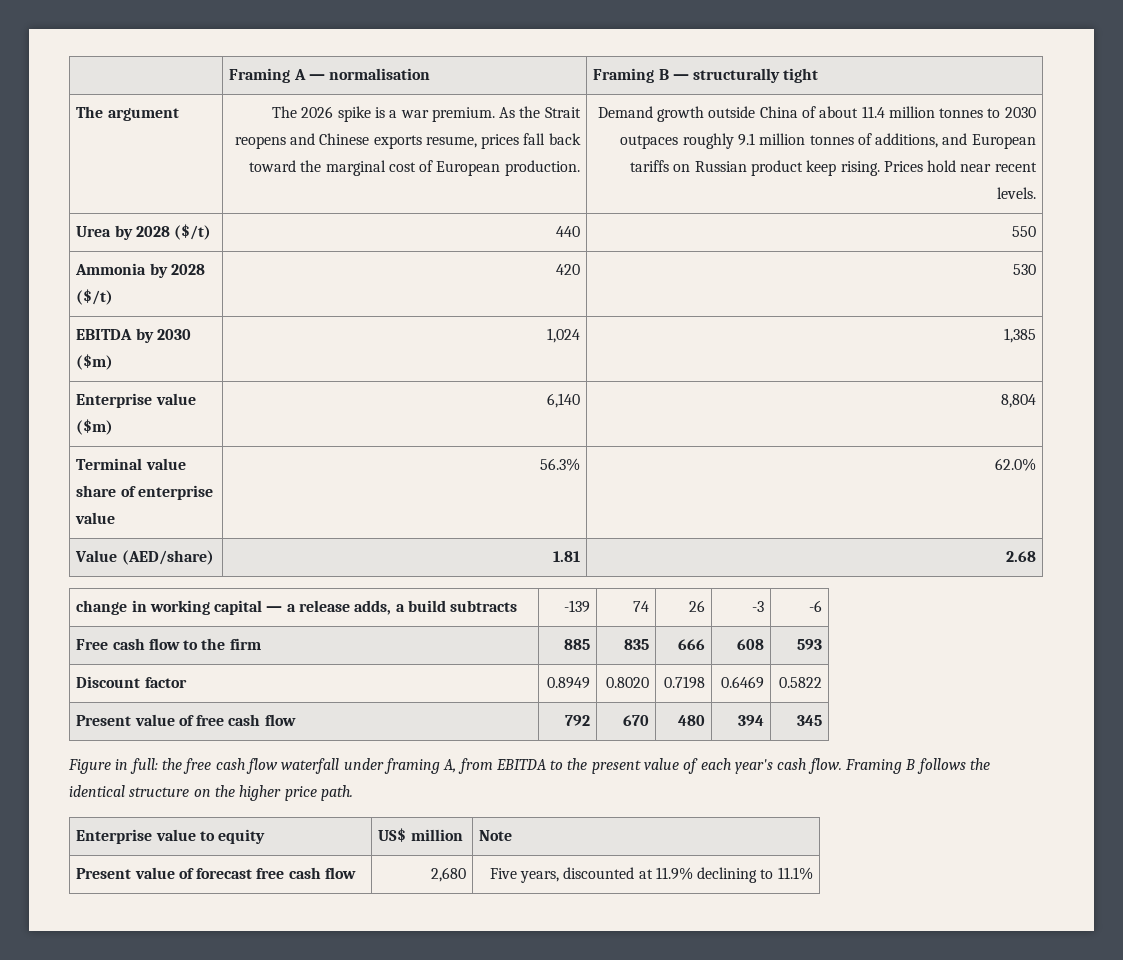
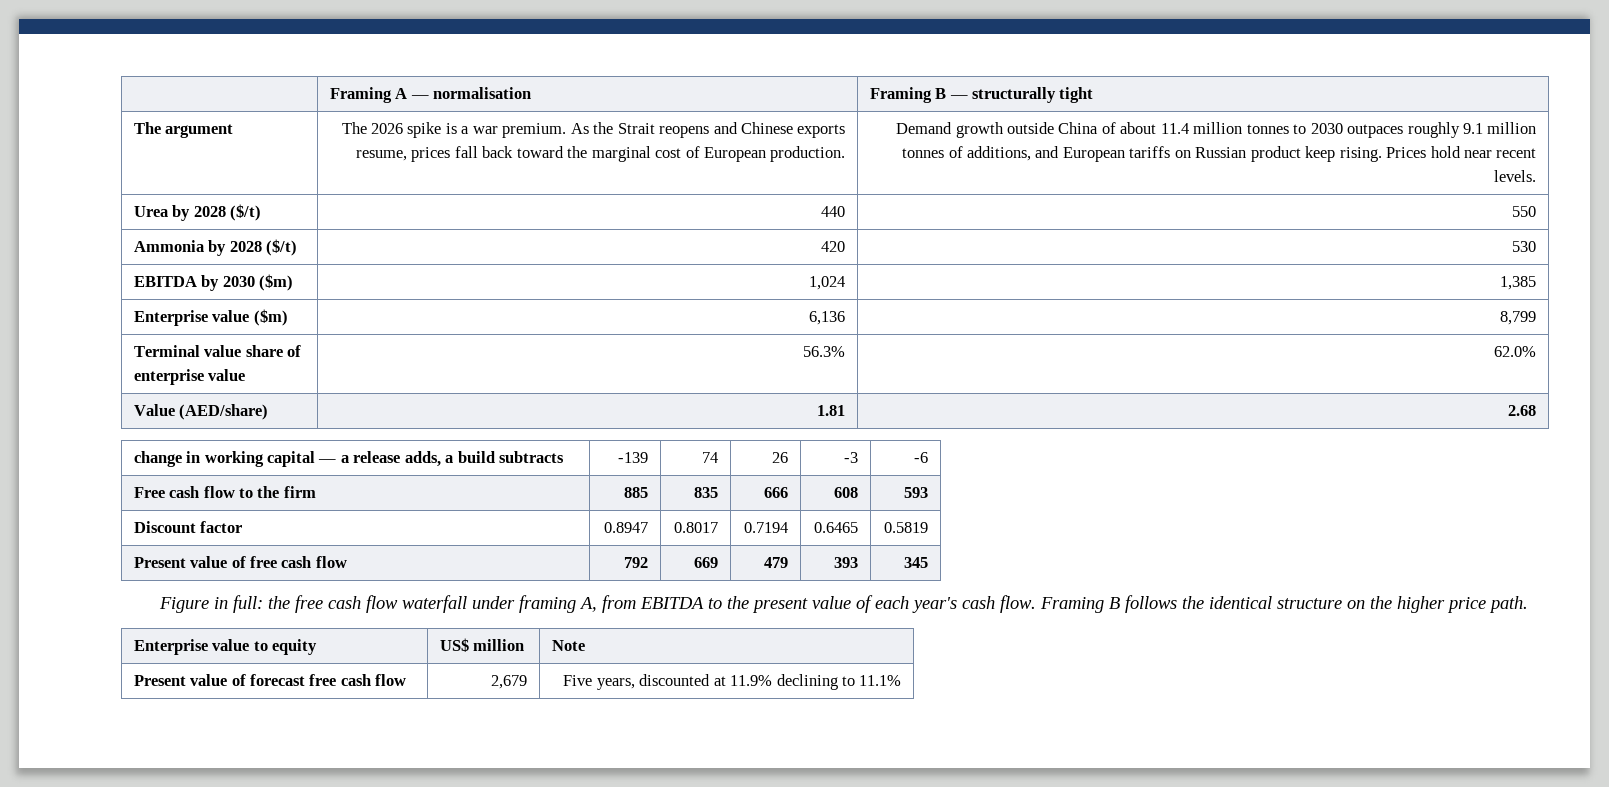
[546,393,580,408] [1000,394,1036,408] 6,140 | 8,804 -> [809,311,846,325] [1500,311,1537,325] 6,136 | 8,799
[546,677,590,689] [605,677,649,688] [663,676,705,689] [720,676,764,689] [778,677,822,688] 0.8949 | 0.8020 | 0.7198 | 0.6469 | 0.5822 -> [604,522,649,533] [674,522,719,533] [744,522,789,533] [814,522,859,533] [884,522,929,533] 0.8947 | 0.8017 | 0.7194 | 0.6465 | 0.5819
[622,715,649,726] [677,715,705,726] [737,715,764,726] 670 | 480 | 394 -> [694,557,719,568] [764,557,789,568] [834,557,859,568] 669 | 479 | 393
[430,867,466,882] 2,680 -> [491,675,528,689] 2,679

